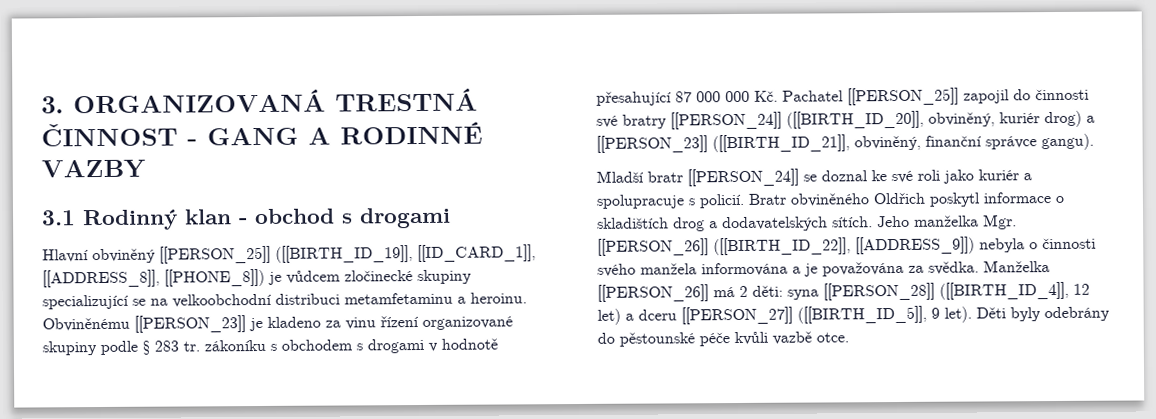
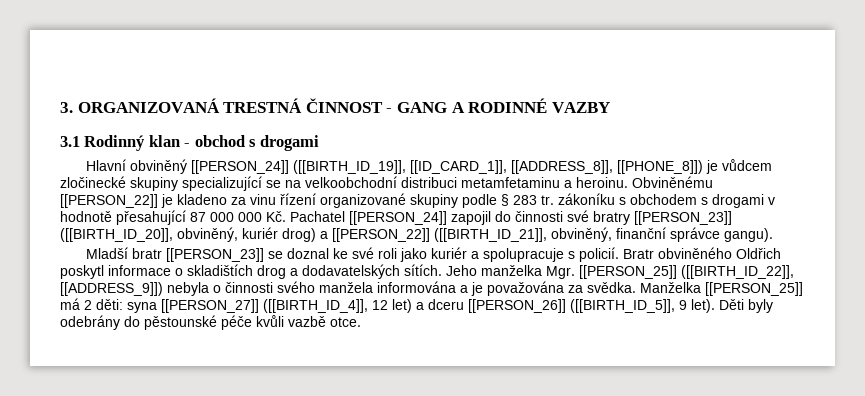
[159,245,271,264] [[PERSON_25]] -> [190,160,289,174] [[PERSON_24]]
[134,315,246,333] [[PERSON_23]] -> [60,194,158,208] [[PERSON_22]]
[847,87,959,106] [[PERSON_25]] -> [349,211,447,225] [[PERSON_24]]
[670,111,782,130] [[PERSON_24]] -> [634,211,732,225] [[PERSON_23]]
[596,135,708,153] [[PERSON_23]] -> [332,228,430,242] [[PERSON_22]]
[687,168,799,187] [[PERSON_24]] -> [165,248,264,262] [[PERSON_23]]
[597,238,709,256] [[PERSON_26]] -> [579,265,677,279] [[PERSON_25]]
[597,284,709,302] [[PERSON_26]] -> [705,282,803,296] [[PERSON_25]]
[823,282,935,301] [[PERSON_28]] -> [161,299,259,313] [[PERSON_27]]
[681,306,793,325] [[PERSON_27]] -> [468,299,566,313] [[PERSON_26]]

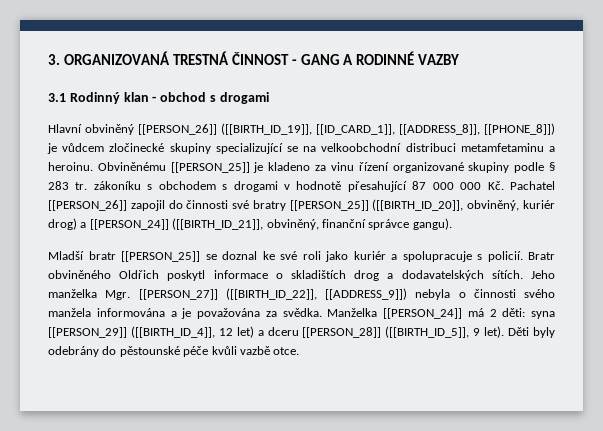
[190,160,289,174] [[PERSON_24]] -> [138,124,217,135] [[PERSON_26]]
[60,194,158,208] [[PERSON_22]] -> [170,162,250,173] [[PERSON_25]]
[349,211,447,225] [[PERSON_24]] -> [48,200,127,211] [[PERSON_26]]
[634,211,732,225] [[PERSON_23]] -> [289,200,369,211] [[PERSON_25]]
[332,228,430,242] [[PERSON_22]] -> [89,219,169,230] [[PERSON_24]]
[165,248,264,262] [[PERSON_23]] -> [121,251,200,262] [[PERSON_25]]
[579,265,677,279] [[PERSON_25]] -> [138,289,218,300] [[PERSON_27]]
[705,282,803,296] [[PERSON_25]] -> [383,308,462,319] [[PERSON_24]]
[161,299,259,313] [[PERSON_27]] -> [48,327,127,338] [[PERSON_29]]
[468,299,566,313] [[PERSON_26]] -> [302,327,382,338] [[PERSON_28]]

